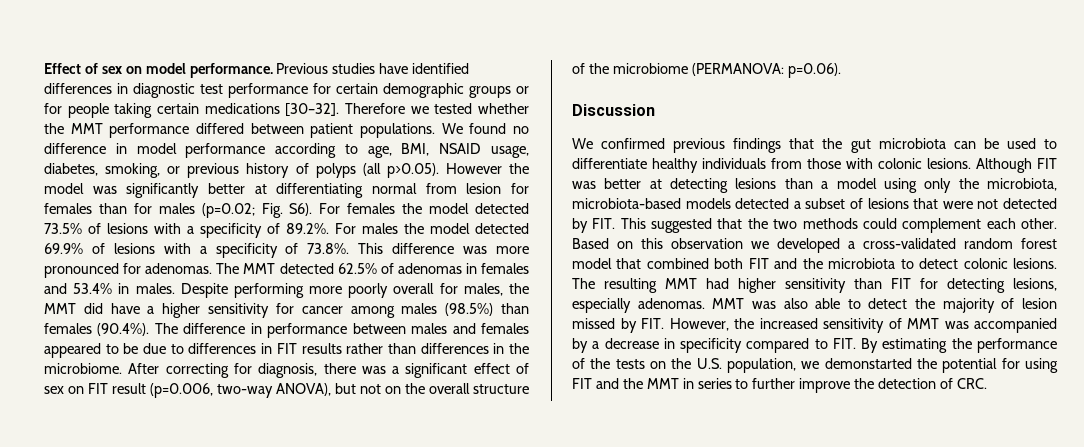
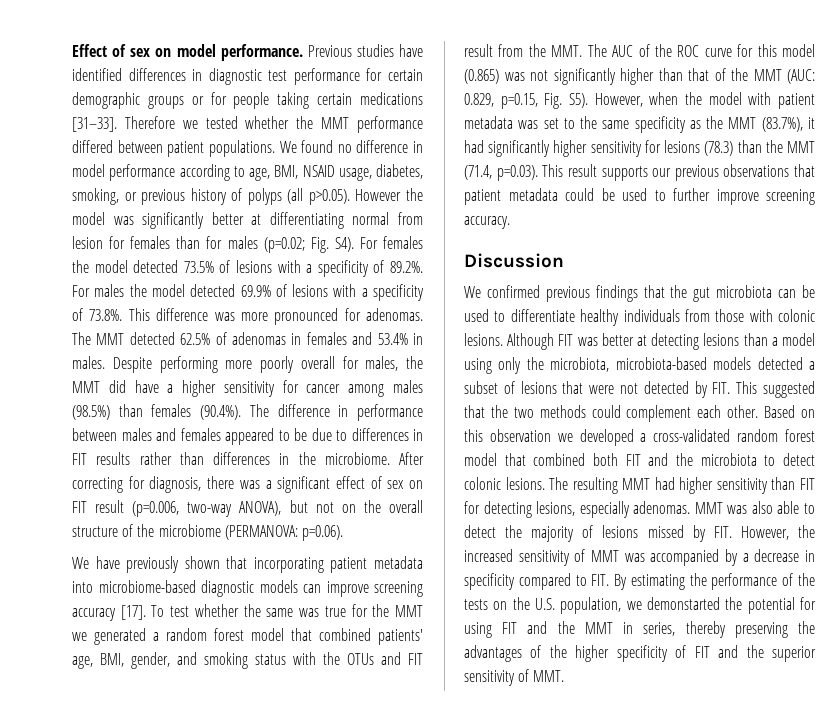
[285,103,340,116] [30–32]. -> [72,117,117,132] [31–33].
[289,203,313,216] S6). -> [334,237,354,252] S4).
(841, 70) none -> [72,556,423,573] [72,580,423,597] [72,604,424,621] [72,628,423,645] [72,652,423,669] [464,44,815,57] [464,68,815,85] [464,92,815,109] [464,116,815,133] [464,140,815,157] [464,164,815,181] [464,188,815,205] [464,216,510,229] // We have previously shown that incorporating patient metadata into microbiome-based diagnostic models can improve screening accuracy [17]. To test whether the same was true for the MMT we generated a random forest model that combined patients' age, BMI, gender, and smoking status with the OTUs and FIT result from the MMT. The AUC of the ROC curve for this model (0.865) was not significantly higher than that of the MMT (AUC: 0.829, p=0.15, Fig. S5). However, when the model with patient metadata was set to the same specificity as the MMT (83.7%), it had significantly higher sensitivity for lesions (78.3) than the MMT (71.4, p=0.03). This result supports our previous observations that patient metadata could be used to further improve screening accuracy.
[1021,298,1057,309] lesion -> [602,525,639,538] lesions
[697,378,987,393] series to further improve the detection of CRC. -> [643,621,815,638] [464,645,816,662] [464,669,565,686] series, thereby preserving the advantages of the higher specificity of FIT and the superior sensitivity of MMT.

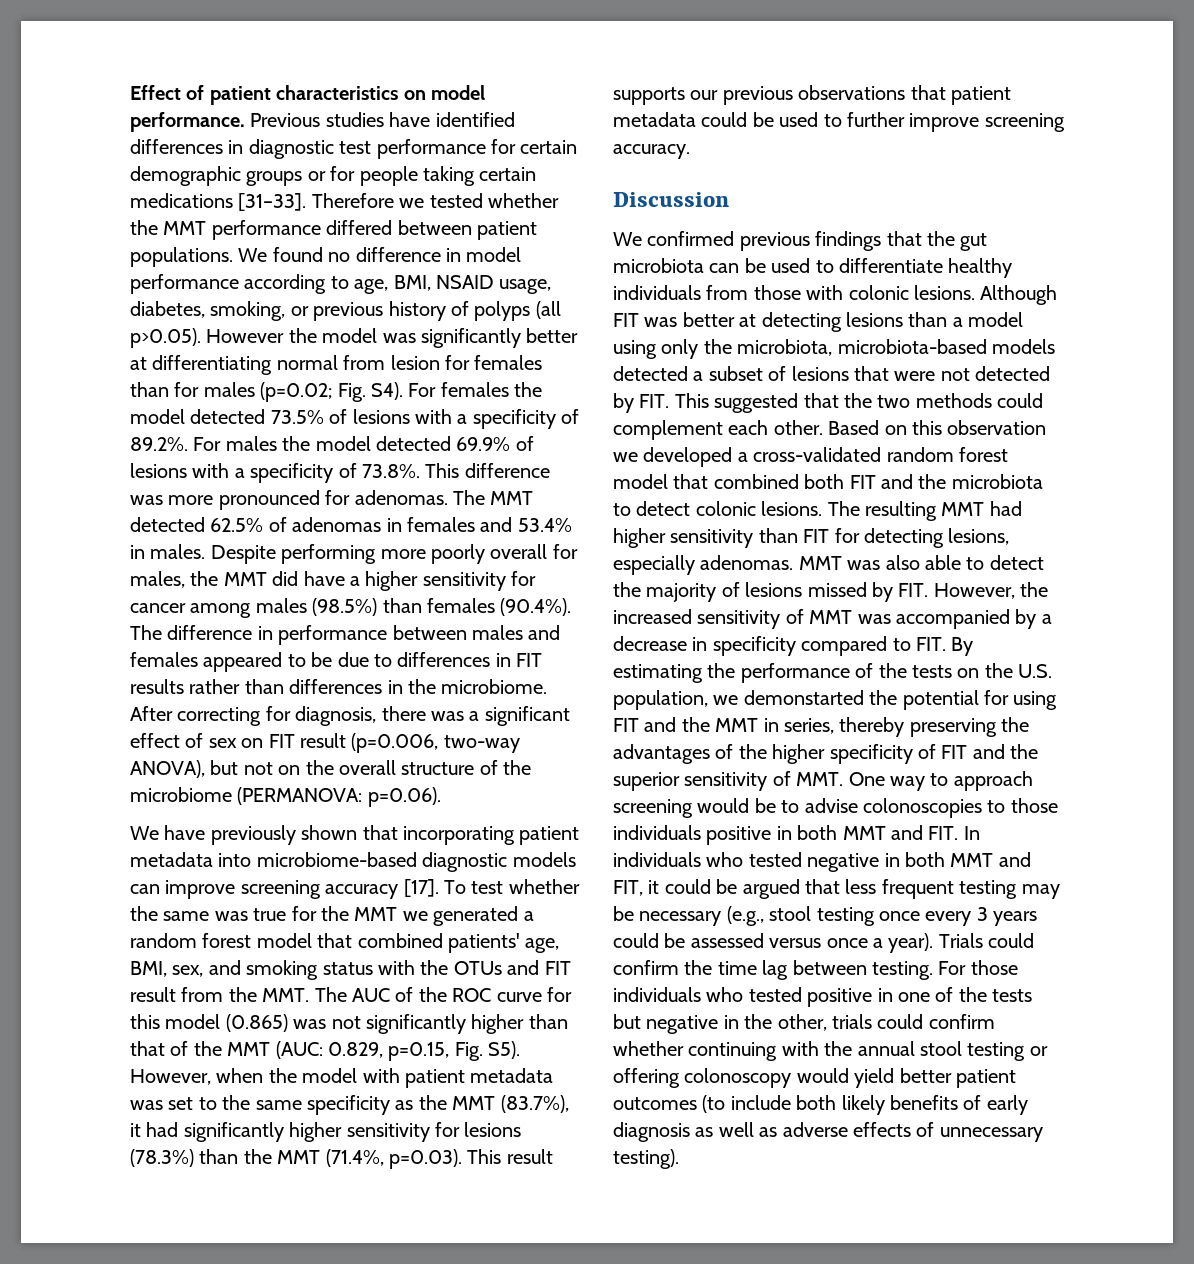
[130,48,151,57] sex -> [209,85,399,105] patient characteristics
[131,652,170,669] gender, -> [172,965,204,977] sex,
[704,141,734,156] (78.3) -> [130,1149,194,1167] (78.3%)
[464,165,492,180] (71.4, -> [325,1149,384,1167] (71.4%,
(565, 676) none -> [848,771,1033,791] [613,798,1058,818] [613,825,980,845] [613,852,1031,872] [613,879,1060,899] [613,906,1038,926] [613,933,1035,953] [613,960,1018,980] [613,987,1033,1007] [613,1014,995,1034] [613,1041,1048,1061] [613,1068,1016,1088] [613,1095,1028,1115] [613,1122,1043,1142] [613,1149,679,1169] One way to approach screening would be to advise colonoscopies to those individuals positive in both MMT and FIT. In individuals who tested negative in both MMT and FIT, it could be argued that less frequent testing may be necessary (e.g., stool testing once every 3 years could be assessed versus once a year). Trials could confirm the time lag between testing. For those individuals who tested positive in one of the tests but negative in the other, trials could confirm whether continuing with the annual stool testing or offering colonoscopy would yield better patient outcomes (to include both likely benefits of early diagnosis as well as adverse effects of unnecessary testing).

